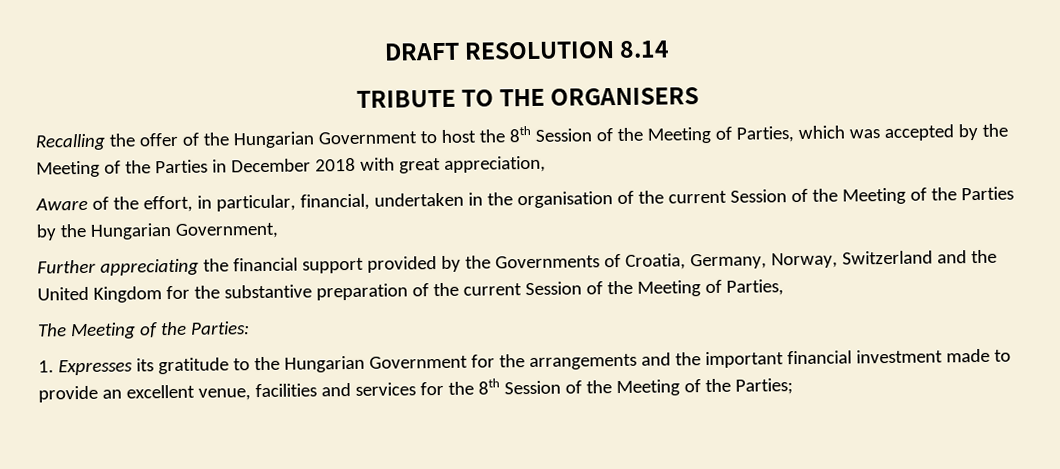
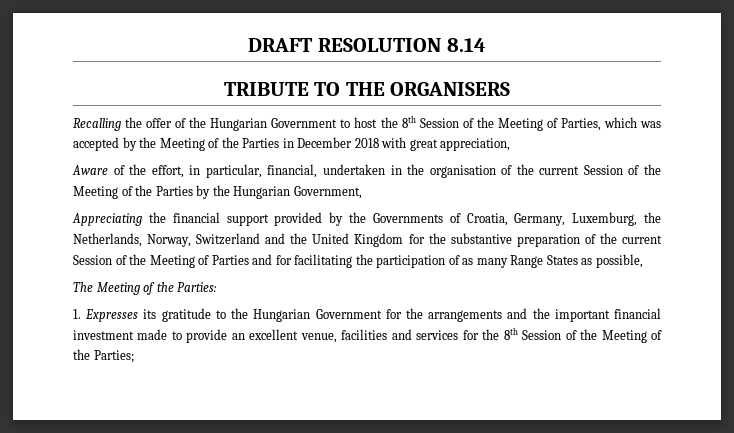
[37,258,199,276] Further appreciating -> [72,213,142,226] Appreciating
(767, 261) none -> [572,212,661,226] [73,233,142,247] Luxemburg, the Netherlands,
[725,279,784,296] Parties, -> [211,254,643,268] Parties and for facilitating the participation of as many Range States as possible,

